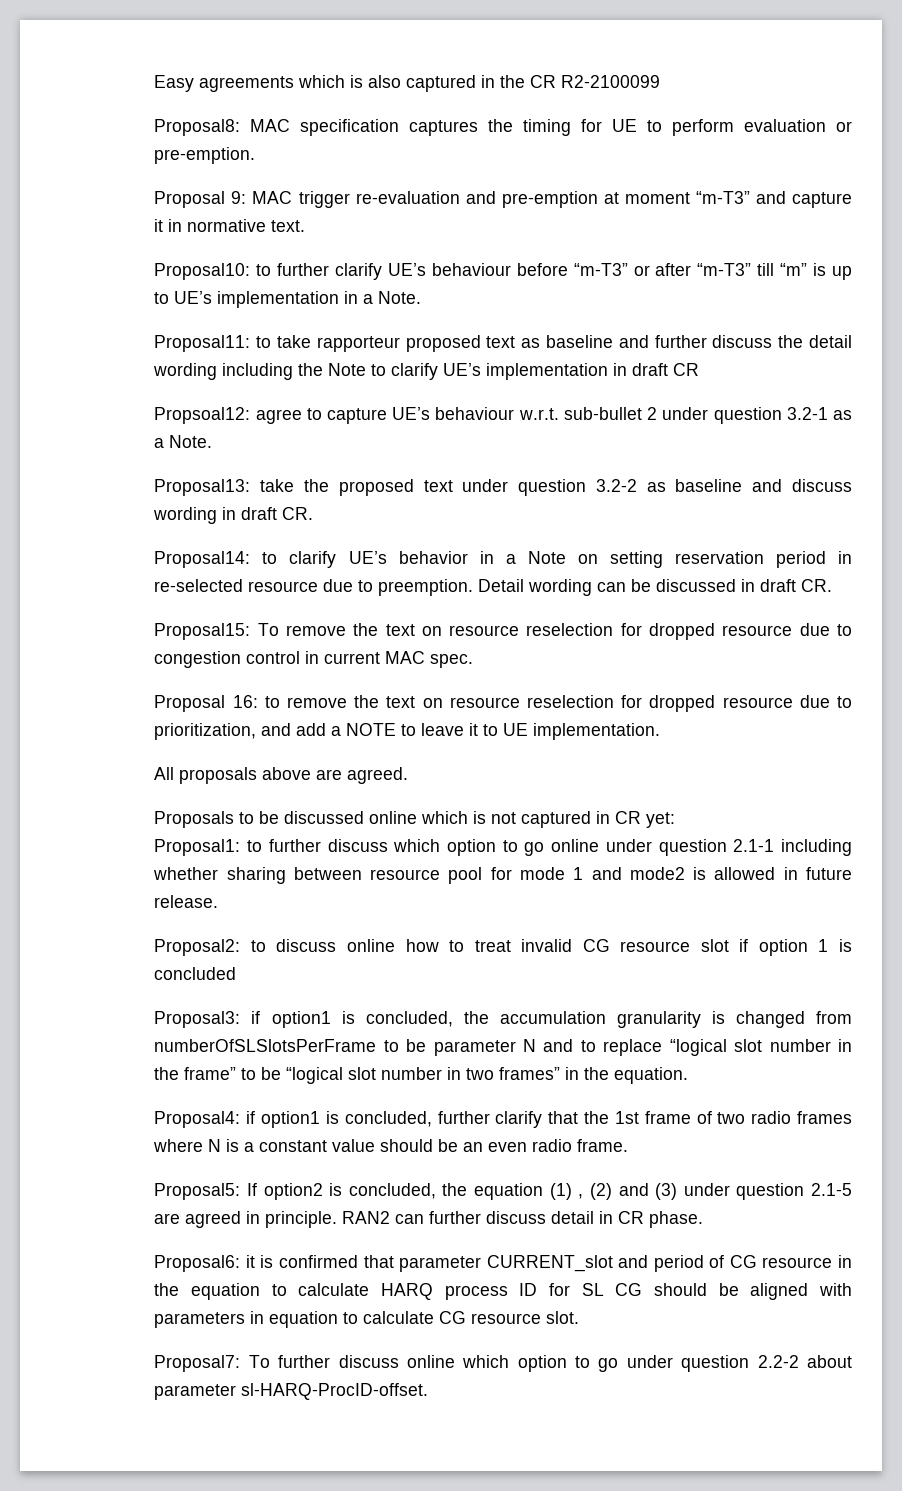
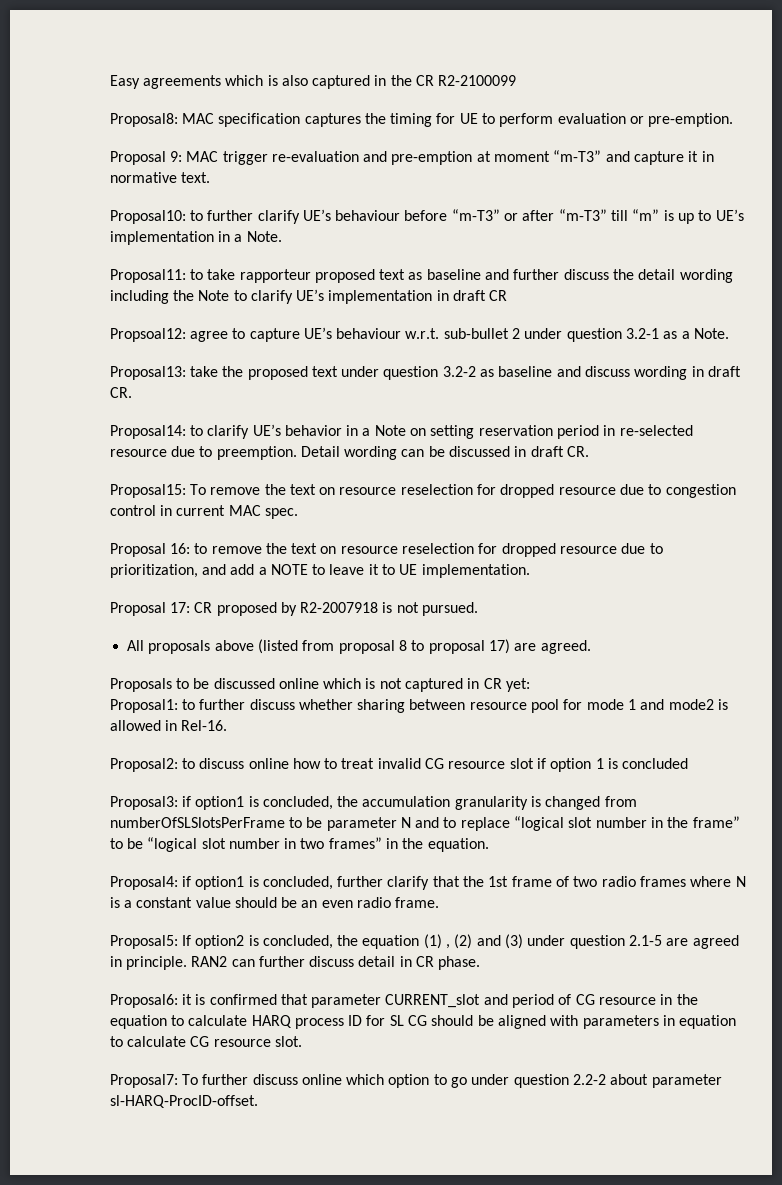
[154,767,312,784] All proposals above -> [109,602,479,616] [127,639,511,654] Proposal 17: CR proposed by R2-2007918 is not pursued. // All proposals above (listed from proposal 8 to proposal 17)
[393,839,852,856] which option to go online under question 2.1-1 including -> (295, 704) none
[806,867,852,880] [154,895,219,908] future release. -> [181,720,228,731] Rel-16.

